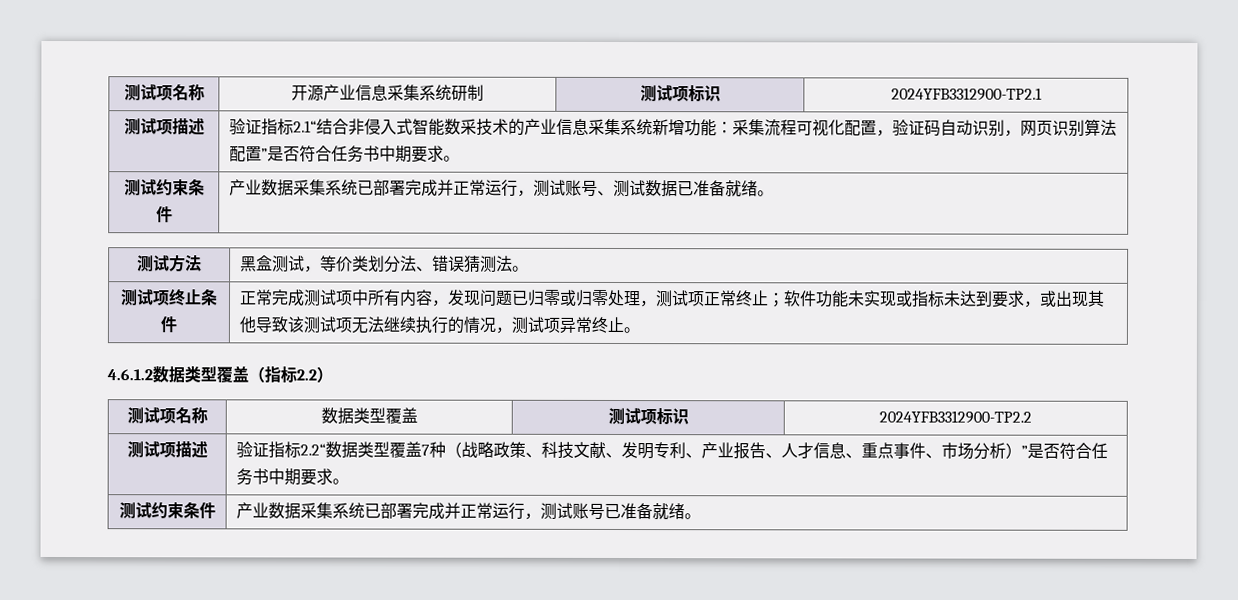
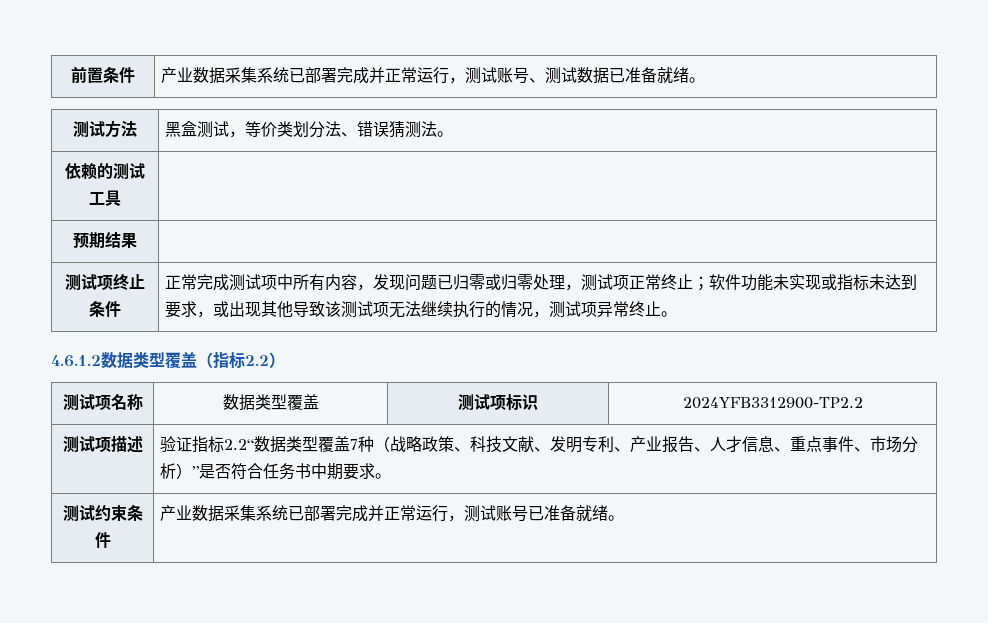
[123,84,205,102] [291,84,484,102] [639,85,721,103] [890,87,1042,101] [123,118,205,136] [228,118,1117,137] [228,145,460,163] [123,179,189,196] 测试项名称 | 开源产业信息采集系统研制 | 测试项标识 | 2024YFB3312900-TP2.1 // 测试项描述 | 验证指标2.1“结合非侵入式智能数采技术的产业信息采集系统新增功能：采集流程可视化配置，验证码自动识别，网页识别算法配置”是否符合任务书中期要求。 // 测试约束 -> [71,66,103,84] 前置
(529, 268) none -> [65,163,145,180] [89,190,121,206] [73,232,137,249] // 依赖的测试工具 | // 预期结果 |

